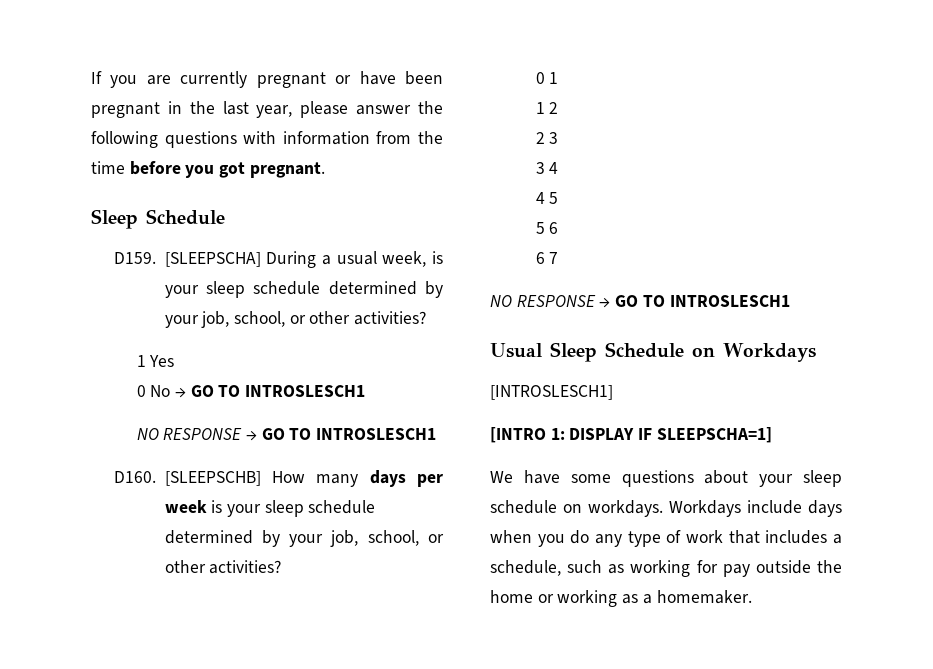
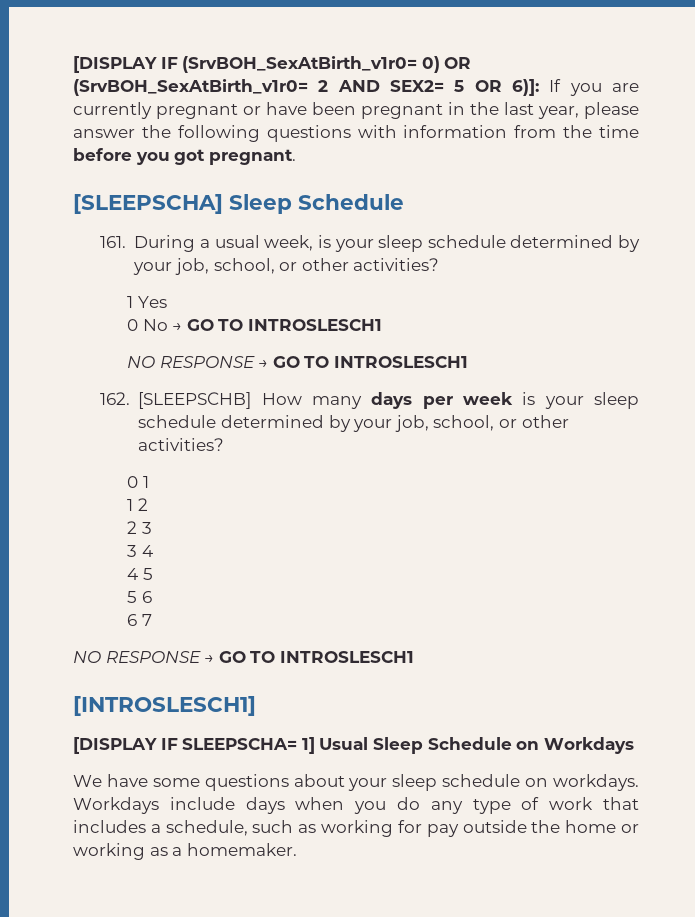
(91, 77) none -> [73,56,472,73] [73,79,539,96] [DISPLAY IF (SrvBOH_SexAtBirth_v1r0= 0) OR (SrvBOH_SexAtBirth_v1r0= 2 AND SEX2= 5 OR 6)]:
(325, 170) none -> [73,194,223,214] [SLEEPSCHA]
[113,252,261,267] D159. [SLEEPSCHA] -> [99,236,126,248] 161.
[113,471,156,483] D160. -> [99,392,130,405] 162.
(790, 301) none -> [73,696,256,716] [73,737,315,754] [INTROSLESCH1] // [DISPLAY IF SLEEPSCHA= 1]
[490,385,613,400] [490,427,772,443] // [INTROSLESCH1] // [INTRO 1: DISPLAY IF SLEEPSCHA=1] -> (634, 745) none

